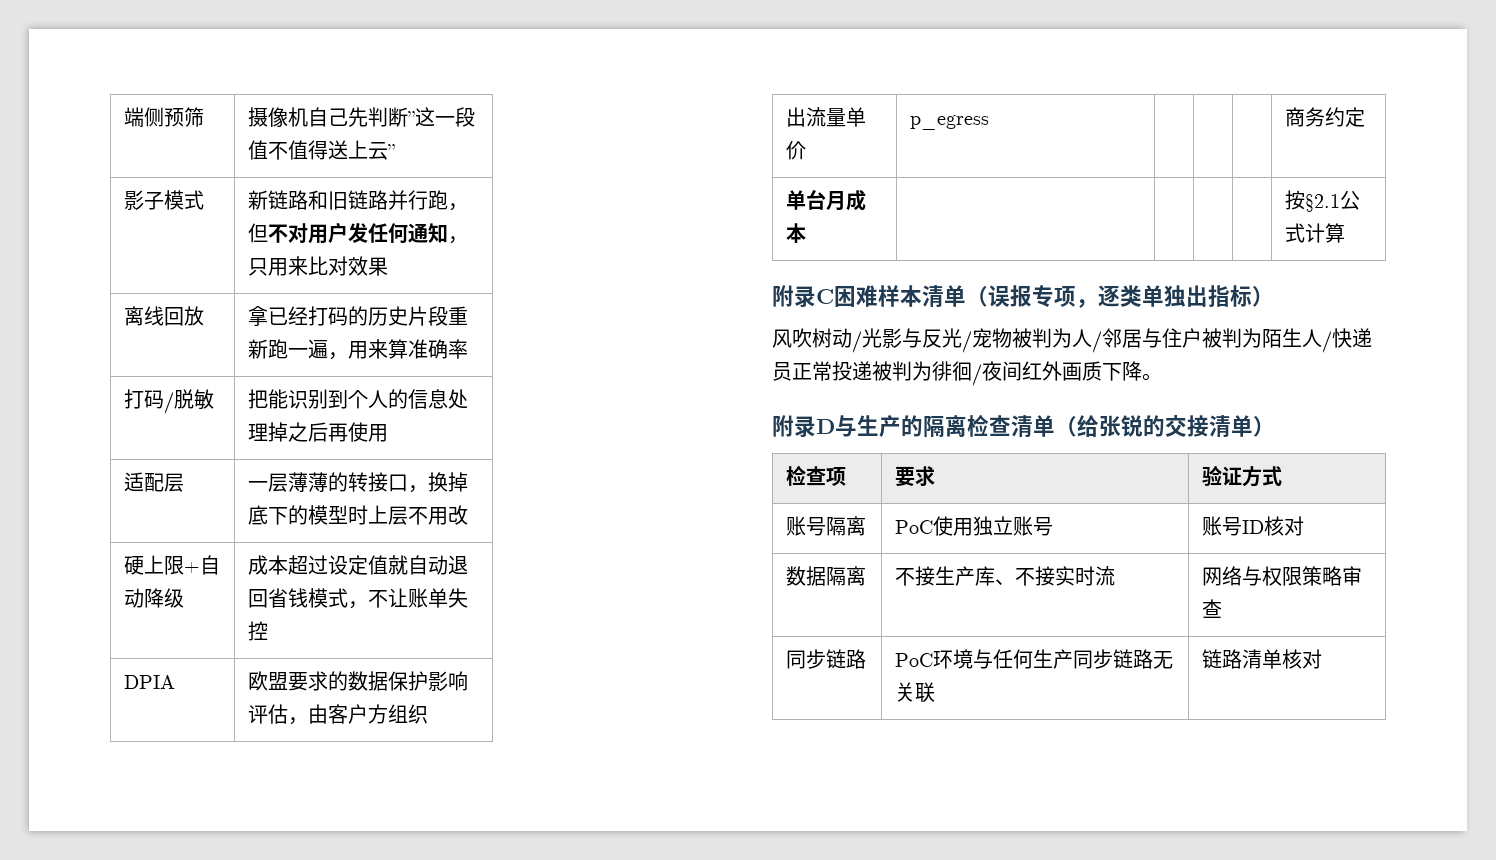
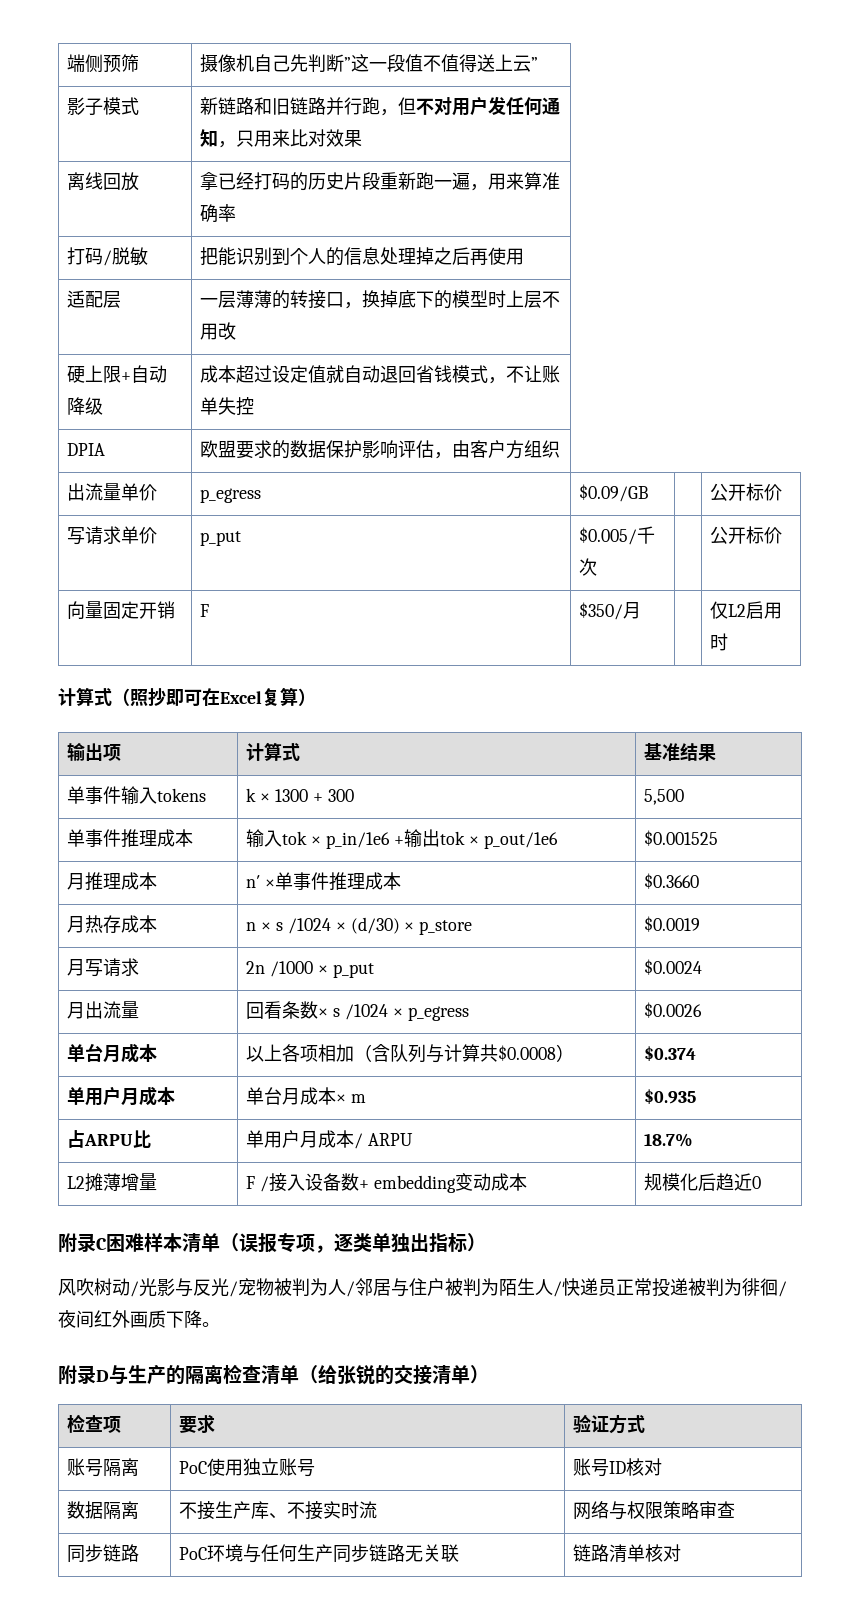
[1285,107,1366,127] [786,189,867,211] [786,223,807,243] [1285,190,1361,212] [1285,223,1346,243] | | | 商务约定 // 单台月成本 | | | | | 按§2.1公式计算 -> [579,484,649,502] [710,483,783,501] [67,526,158,545] [200,531,242,546] [579,526,656,545] [579,558,598,576] [710,526,783,544] [67,601,176,619] [200,604,210,617] [579,602,642,620] [710,601,783,619] [710,633,729,651] [58,687,316,707] [67,742,122,761] [246,742,301,761] [644,743,717,761] [67,786,207,805] [246,788,354,802] [644,789,685,805] [67,829,194,848] [246,829,558,849] [644,830,719,846] [67,872,158,891] [246,872,402,891] [644,873,700,889] [67,915,158,933] [246,917,473,935] [644,916,701,932] [67,958,140,977] [246,961,374,978] [644,959,703,975] [67,1001,140,1019] [246,1001,469,1021] [644,1002,703,1018] [67,1043,158,1063] [246,1044,575,1063] [644,1046,697,1061] [67,1086,176,1106] [246,1087,367,1105] [644,1089,697,1104] [67,1130,152,1148] [246,1130,414,1149] [644,1133,694,1147] [67,1173,158,1191] [246,1173,528,1193] [644,1173,762,1191] $0.09/GB | | 公开标价 // 写请求单价 | p_put | $0.005/千次 | | 公开标价 // 向量固定开销 | F | $350/月 | | 仅L2启用时 // 计算式（照抄即可在Excel复算） // 输出项 | 计算式 | 基准结果 // 单事件输入tokens | k × 1300 + 300 | 5,500 // 单事件推理成本 | 输入tok × p_in/1e6 +输出tok × p_out/1e6 | $0.001525 // 月推理成本 | n′ ×单事件推理成本 | $0.3660 // 月热存成本 | n × s /1024 × (d/30) × p_store | $0.0019 // 月写请求 | 2n /1000 × p_put | $0.0024 // 月出流量 | 回看条数× s /1024 × p_egress | $0.0026 // 单台月成本 | 以上各项相加（含队列与计算共$0.0008） | $0.374 // 单用户月成本 | 单台月成本× m | $0.935 // 占ARPU比 | 单用户月成本/ ARPU | 18.7% // L2摊薄增量 | F /接入设备数+ embedding变动成本 | 规模化后趋近0

